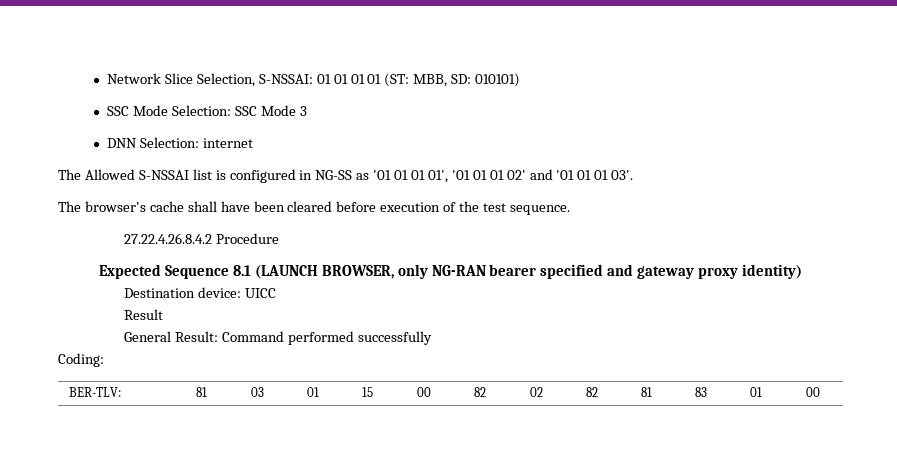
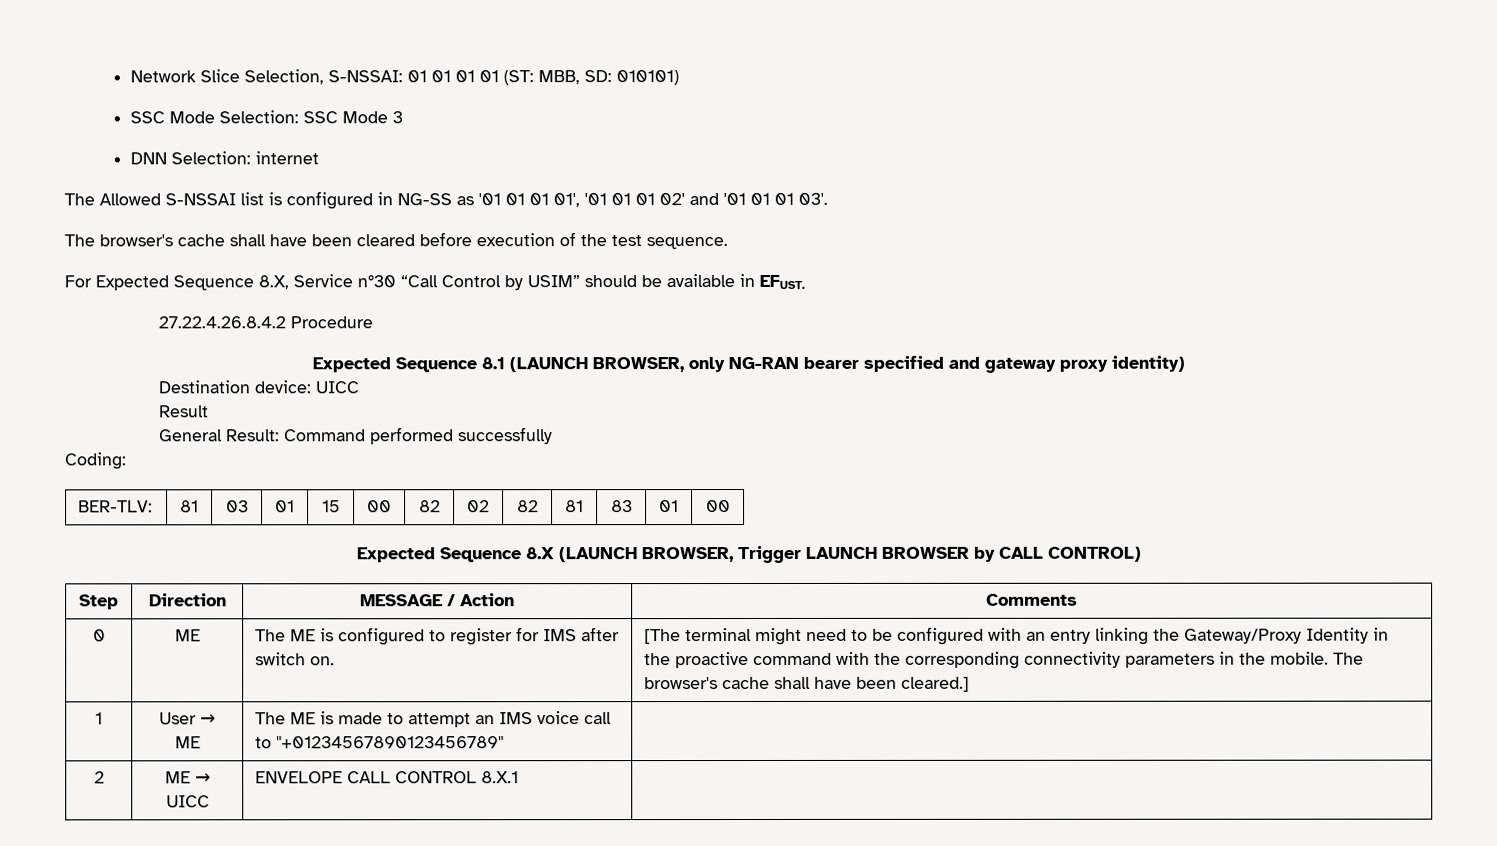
(570, 210) none -> [64,273,805,291] // For Expected Sequence 8.X, Service n°30 “Call Control by USIM” should be available in EFUST.
(821, 392) none -> [356,545,1142,564] [79,594,119,610] [148,593,227,607] [359,593,515,607] [986,593,1078,606] [92,629,106,642] [174,629,201,642] [255,627,621,646] [255,652,336,666] [644,626,1390,645] [644,651,1365,669] [644,676,971,692] [95,712,103,725] [159,712,216,725] [174,736,201,749] [255,711,613,728] [255,736,505,749] [93,771,105,784] [164,771,211,784] [165,795,210,808] [255,771,520,784] // Expected Sequence 8.X (LAUNCH BROWSER, Trigger LAUNCH BROWSER by CALL CONTROL) // Step | Direction | MESSAGE / Action | Comments // 0 | ME | The ME is configured to register for IMS after switch on. | [The terminal might need to be configured with an entry linking the Gateway/Proxy Identity in the proactive command with the corresponding connectivity parameters in the mobile. The browser's cache shall have been cleared.] // 1 | User → ME | The ME is made to attempt an IMS voice call to "+01234567890123456789" | // 2 | ME → UICC | ENVELOPE CALL CONTROL 8.X.1 |

